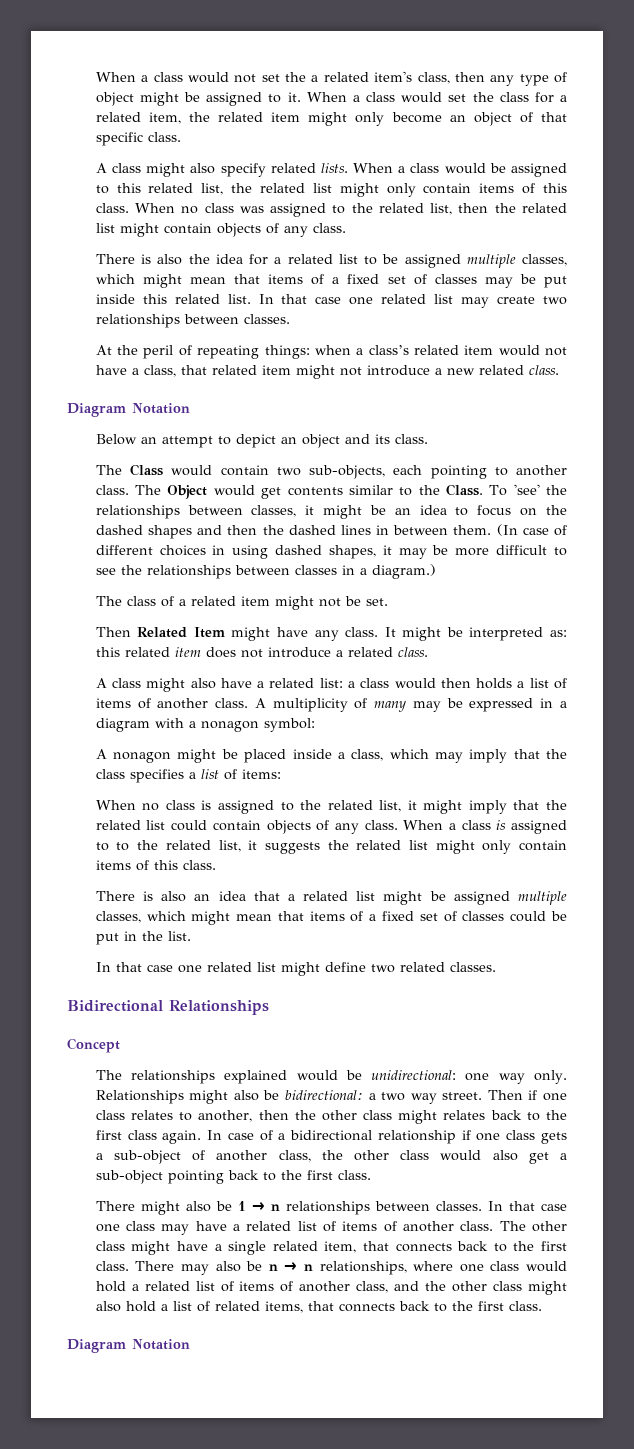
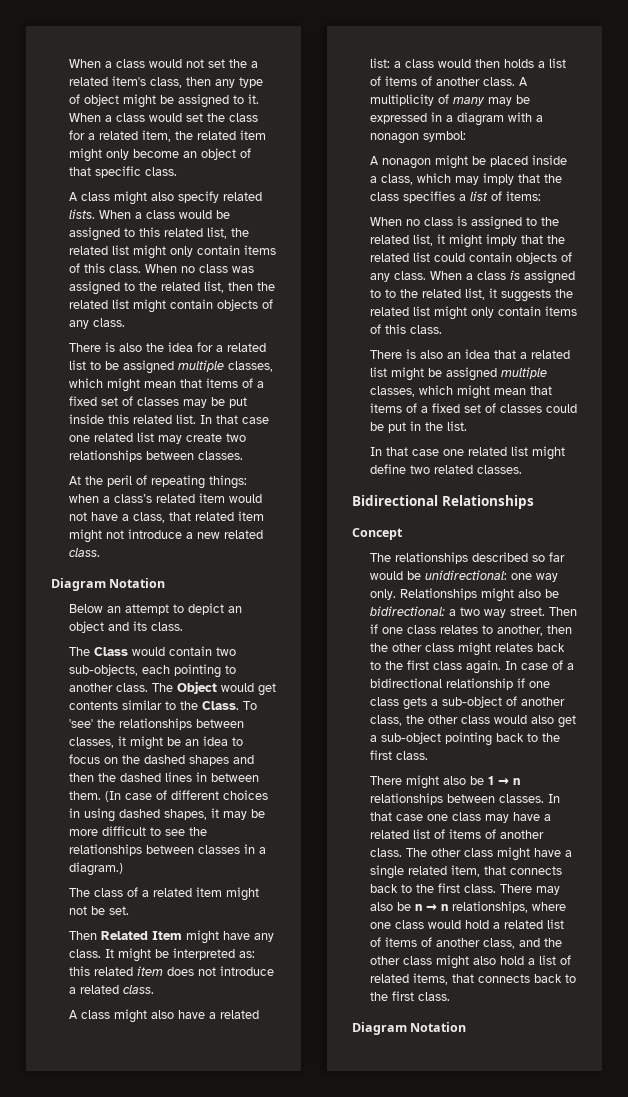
[224,1070,288,1084] explained -> [471,552,565,562] described so far

